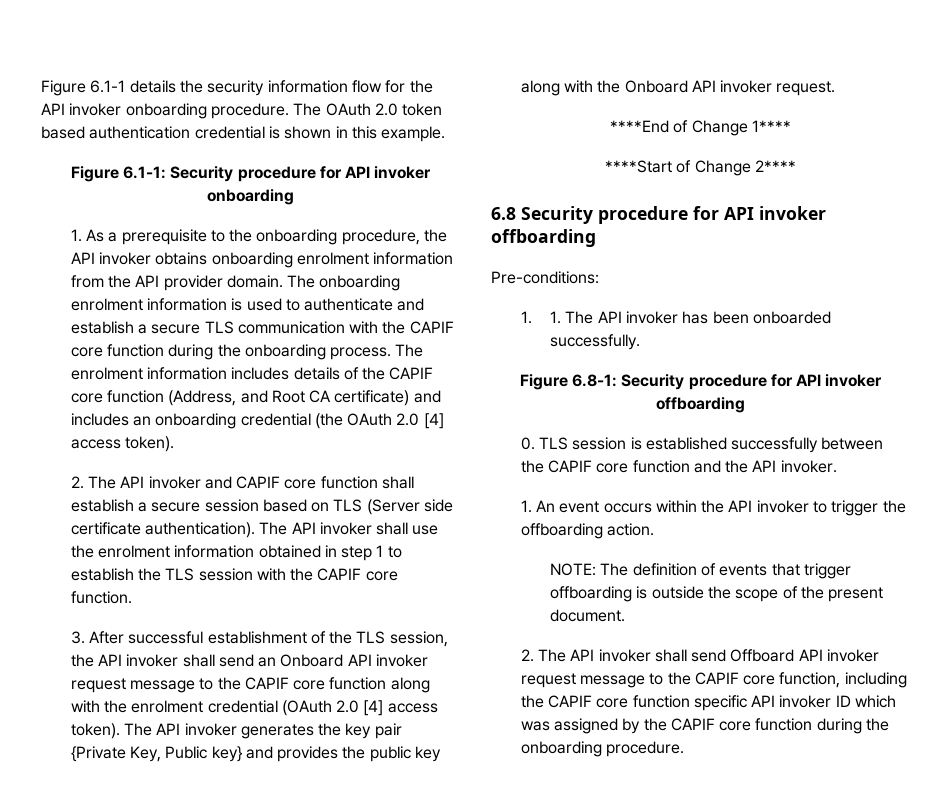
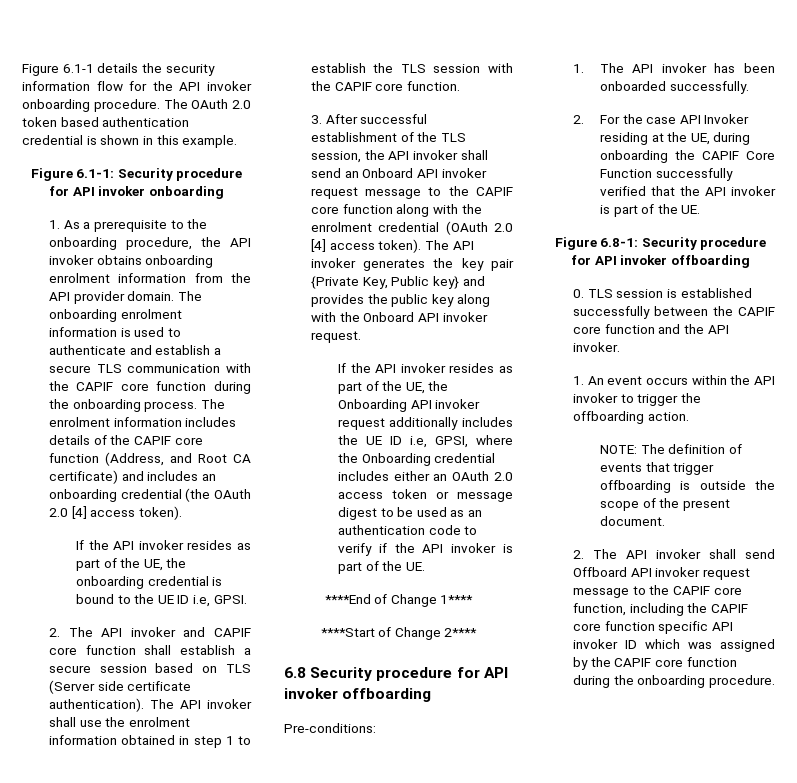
(174, 444) none -> [75,540,251,550] [75,558,187,571] [75,576,223,589] [75,594,247,607] // If the API invoker resides as part of the UE, the onboarding credential is bound to the UE ID i.e, GPSI.
(836, 88) none -> [337,363,513,373] [337,381,449,394] [337,399,481,412] [337,417,513,430] [337,435,513,448] [337,453,496,466] [337,471,513,481] [337,489,513,502] [337,507,483,520] [337,525,478,535] [337,543,513,556] [337,561,425,574] // If the API invoker resides as part of the UE, the Onboarding API invoker request additionally includes the UE ID i.e, GPSI, where the Onboarding credential includes either an OAuth 2.0 access token or message digest to be used as an authentication code to verify if the API invoker is part of the UE.
[550,311,562,324] 1. -> (584, 68) none
(641, 342) none -> [572,114,750,124] [599,132,751,145] [599,150,775,163] [599,168,733,181] [599,186,776,196] [599,204,701,217] // 2. For the case API Invoker residing at the UE, during onboarding the CAPIF Core Function successfully verified that the API invoker is part of the UE.

